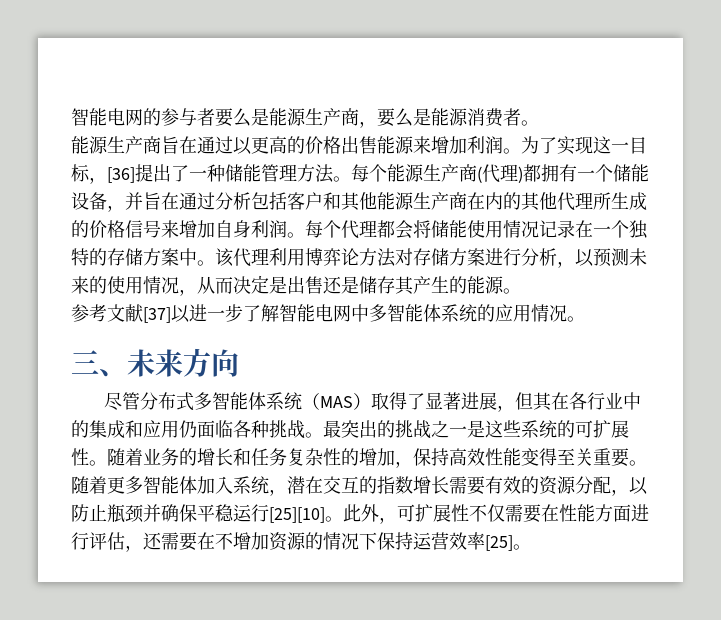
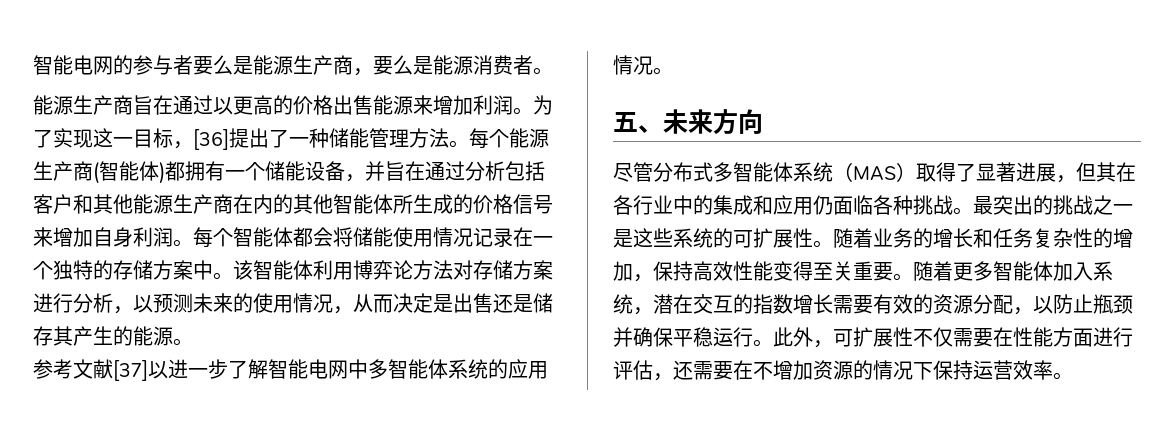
[482,164,518,183] 代理 -> [99,161,159,181] 智能体
[557,192,593,211] 代理 -> [333,194,393,214] 智能体
[341,220,377,239] 代理 -> [233,227,293,247] 智能体
[233,248,269,267] 代理 -> [253,260,313,280] 智能体
[71,350,99,374] 三 -> [613,112,638,132] 五
[269,507,325,523] [25][10] -> (753, 337) none
[485,535,513,551] [25] -> (1053, 370) none

